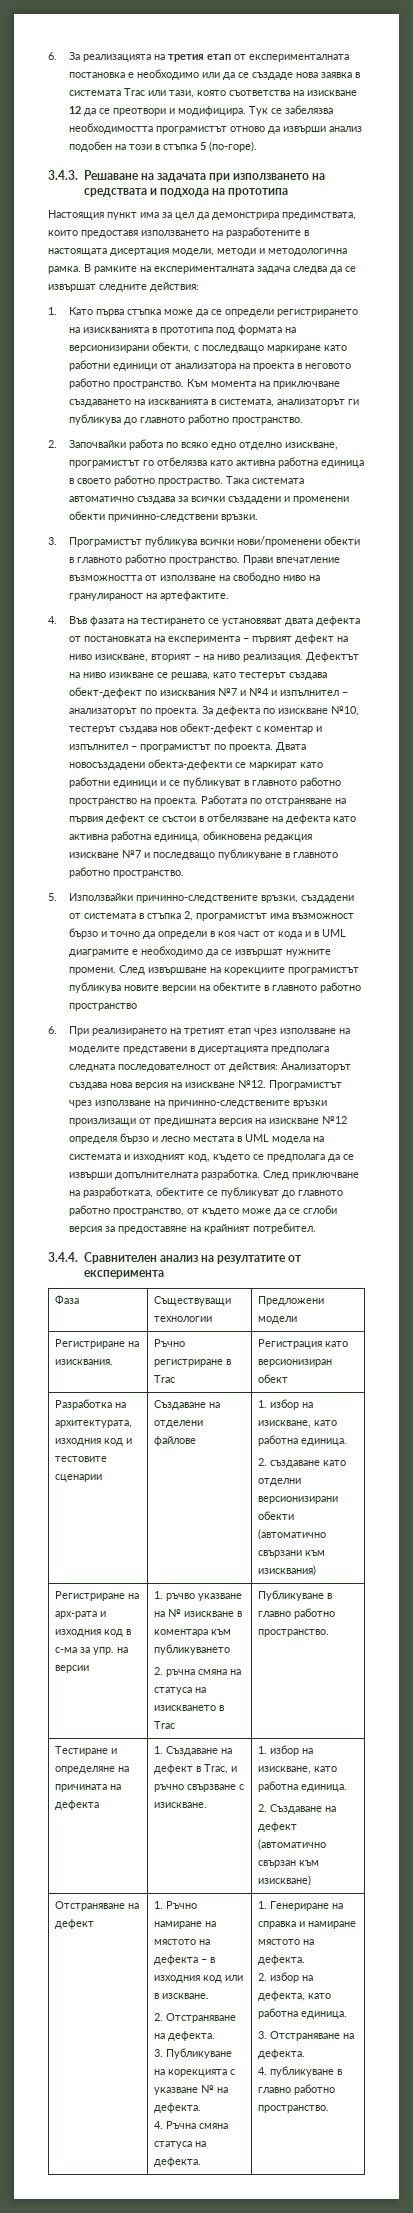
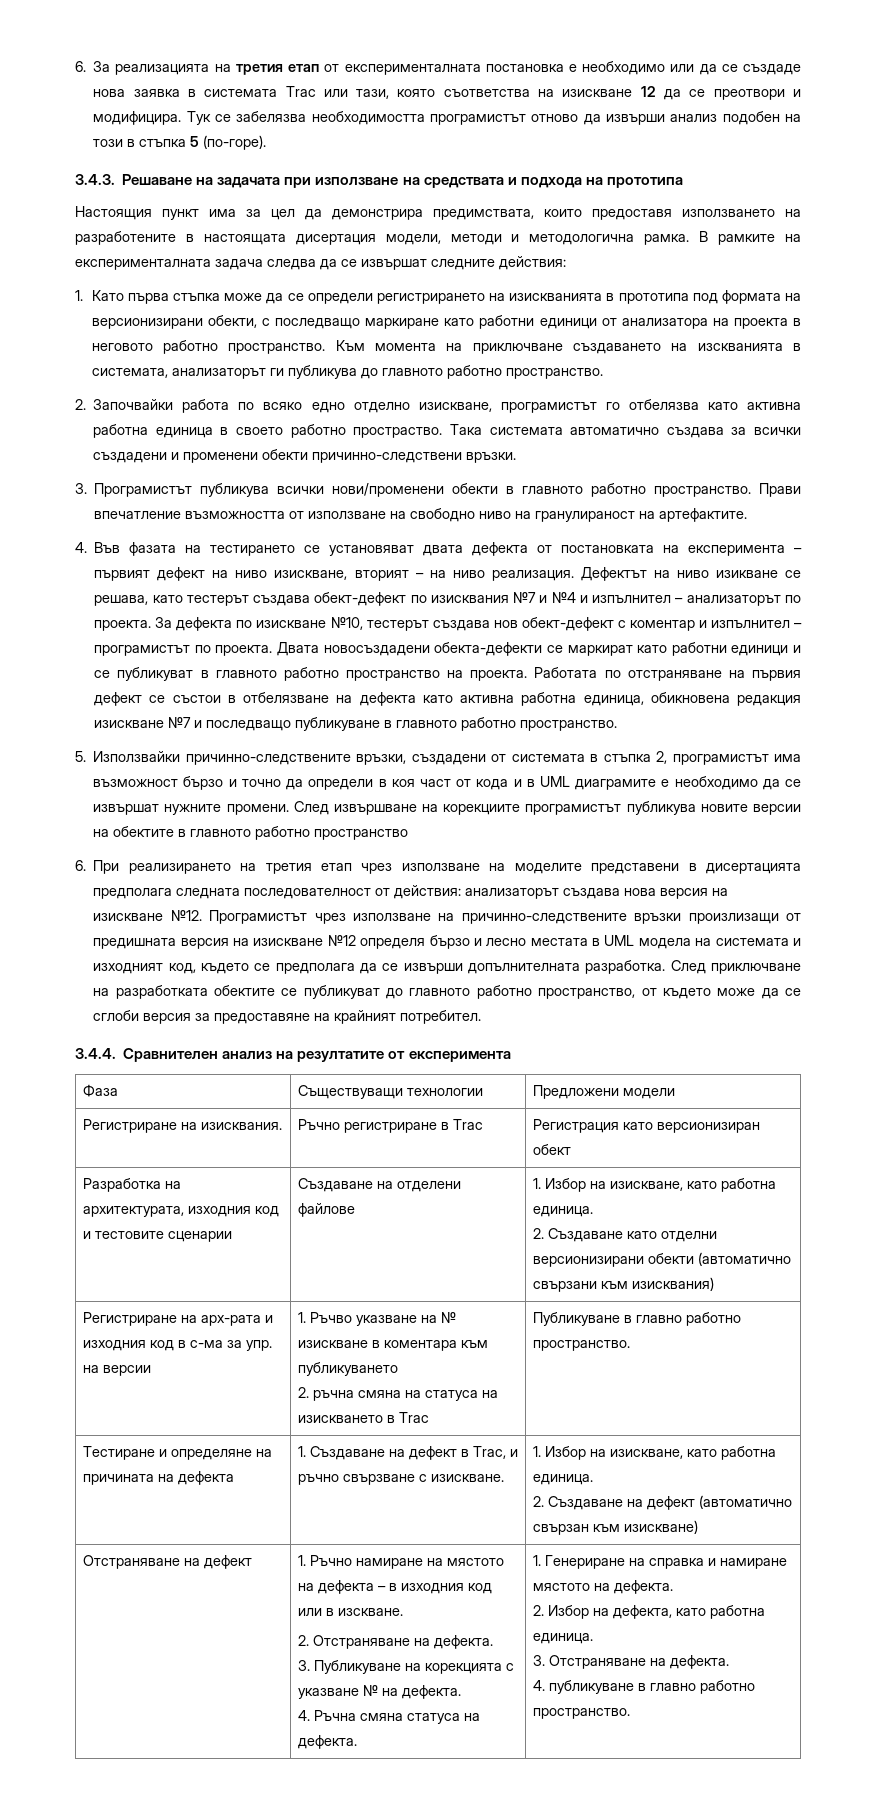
[232,173,309,180] използването -> [315,177,399,185] използване
[184,1028,226,1036] третият -> [265,863,312,874] третия
[281,1062,352,1072] Анализаторът -> [465,888,560,899] анализаторът
[83,1187,154,1198] разработката, -> [115,985,208,999] разработката
[270,1399,314,1410] [258,1420,338,1428] [258,1435,348,1446] [258,1458,321,1468] избор на изискване, като работна единица. // 2. създаване -> [544,1178,776,1192] [532,1206,593,1217] [532,1228,623,1242] Избор на изискване, като работна единица. // 2. Създаване
[166,1593,196,1601] ръчво -> [309,1312,352,1323] Ръчво
[270,1745,300,1756] избор -> [544,1446,586,1460] Избор
[270,1972,300,1983] избор -> [547,1605,589,1619] Избор

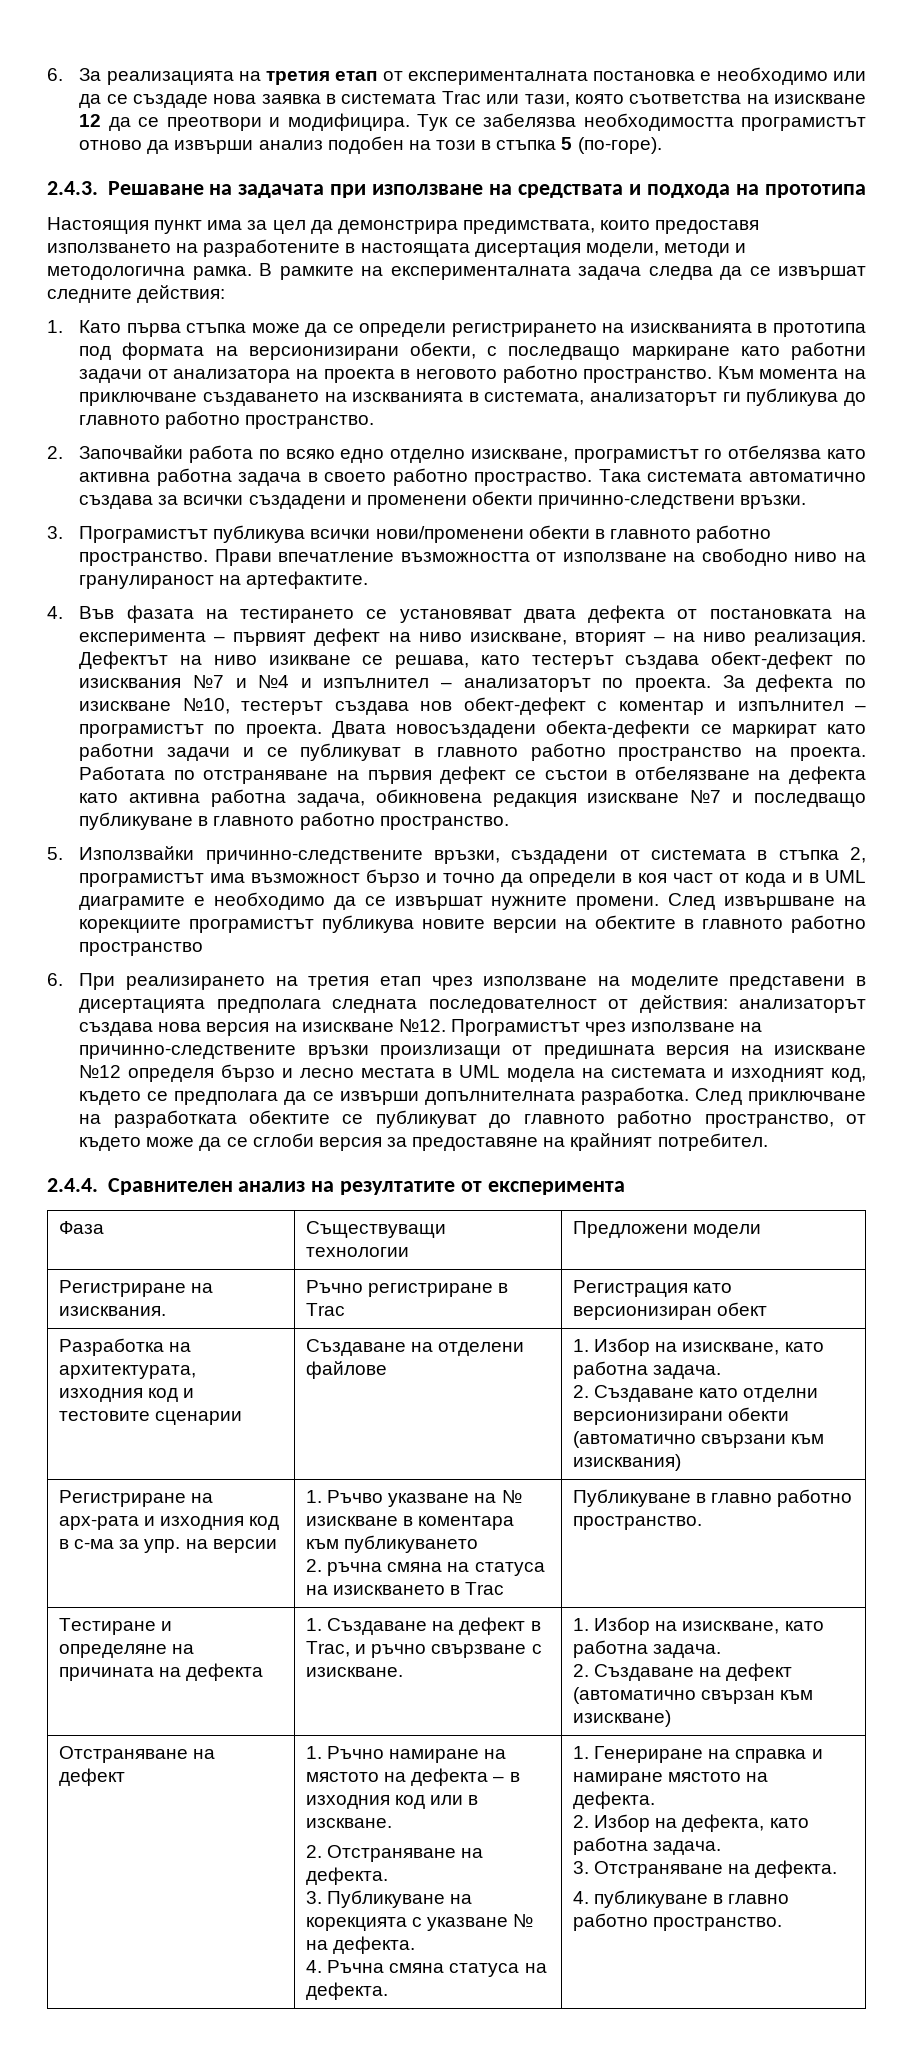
[75,174,115,185] 3.4.3. -> [47,181,98,195] 2.4.3.
[539,318,597,329] единици -> [79,369,143,383] задачи
[155,427,213,438] единица -> [238,472,302,486] задача
[731,645,789,656] единици -> [166,747,230,761] задачи
[583,695,644,706] единица, -> [296,793,365,807] задача,
[75,1048,116,1059] 3.4.4. -> [47,1178,98,1192] 2.4.4.
[532,1206,593,1217] единица. -> [653,1365,722,1379] задача.
[532,1474,593,1485] единица. -> [653,1644,722,1658] задача.
[532,1633,593,1644] единица. -> [653,1841,722,1855] задача.

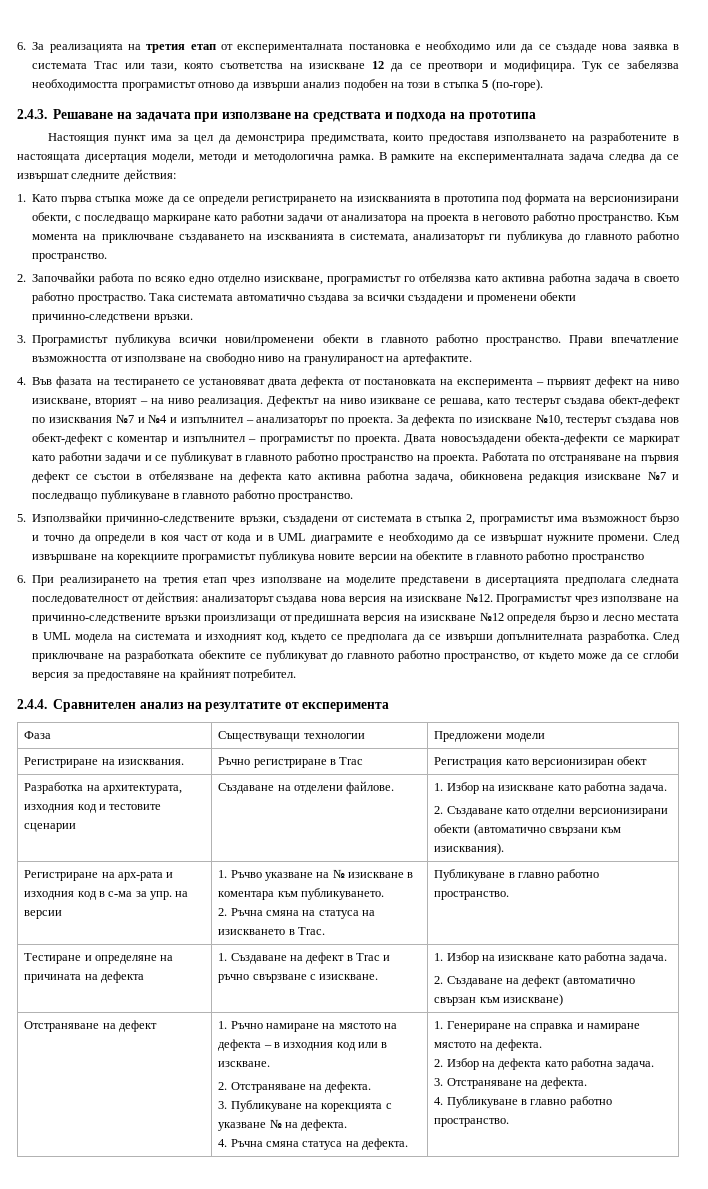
[305,1361,387,1379] [572,1338,780,1356] файлове | 1. Избор на изискване, -> [346,781,395,794] [434,782,555,794] файлове. | 1. Избор на изискване
[572,1454,681,1471] изисквания) -> [434,843,505,855] изисквания).
[344,1535,479,1553] [305,1559,383,1576] публикуването // 2. ръчна -> [300,888,384,900] [218,908,263,916] публикуването. // 2. Ръчна
[465,1582,505,1595] Trac -> [297,927,325,935] Trac.
[305,1641,350,1657] Trac, -> [356,953,381,961] Trac
[682,1621,780,1634] изискване, -> [498,955,555,961] изискване
[682,1814,765,1832] дефекта, -> [498,1058,542,1070] дефекта
[594,1890,709,1908] публикуване -> [446,1096,518,1108] Публикуване

